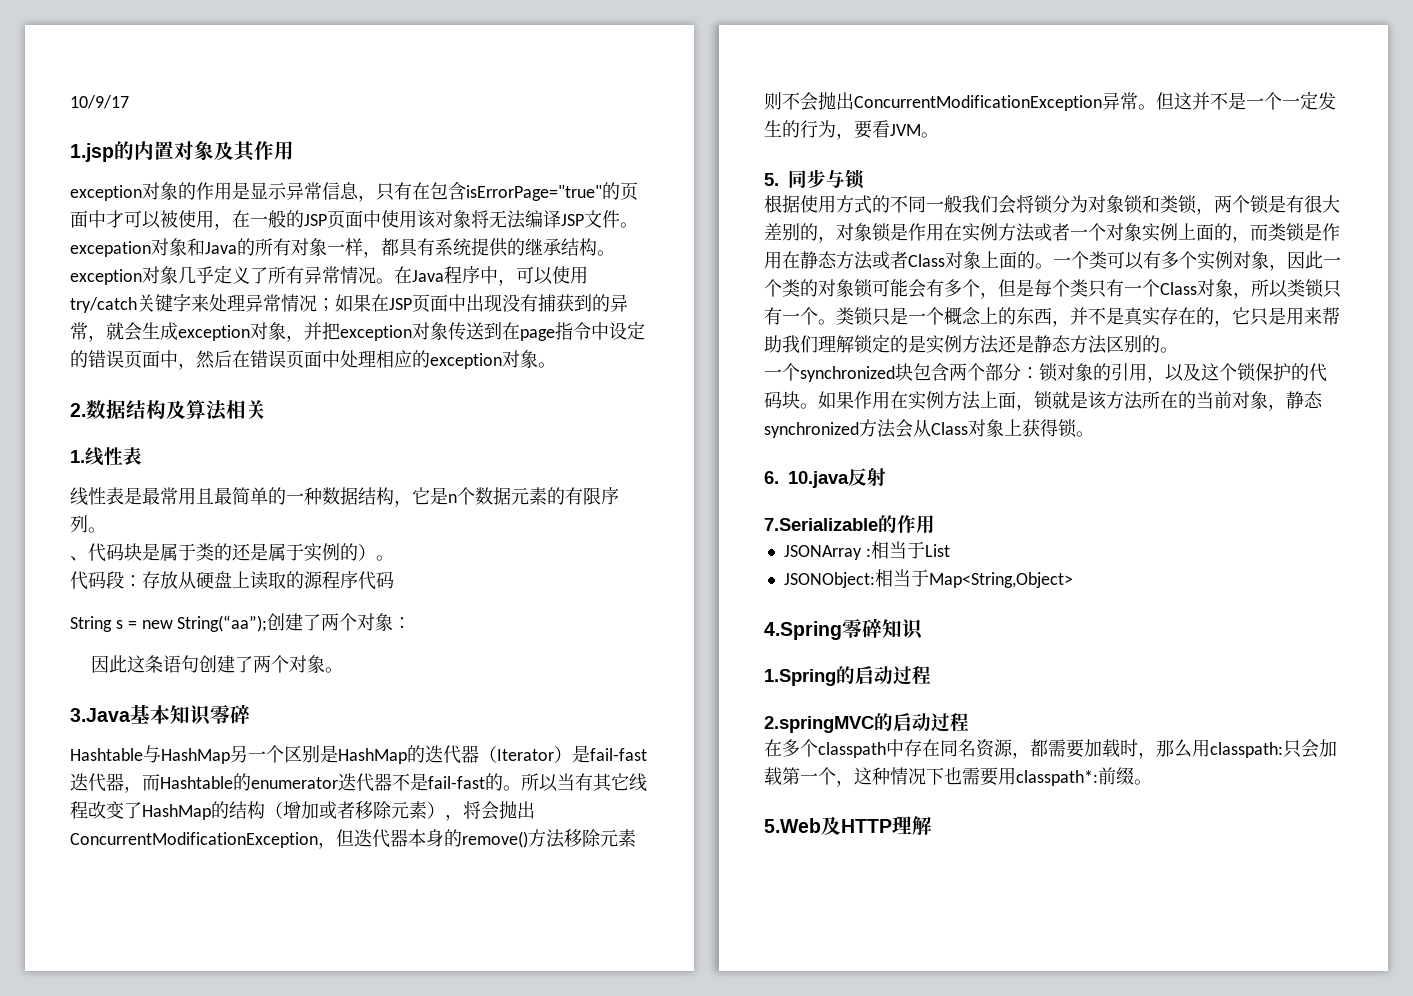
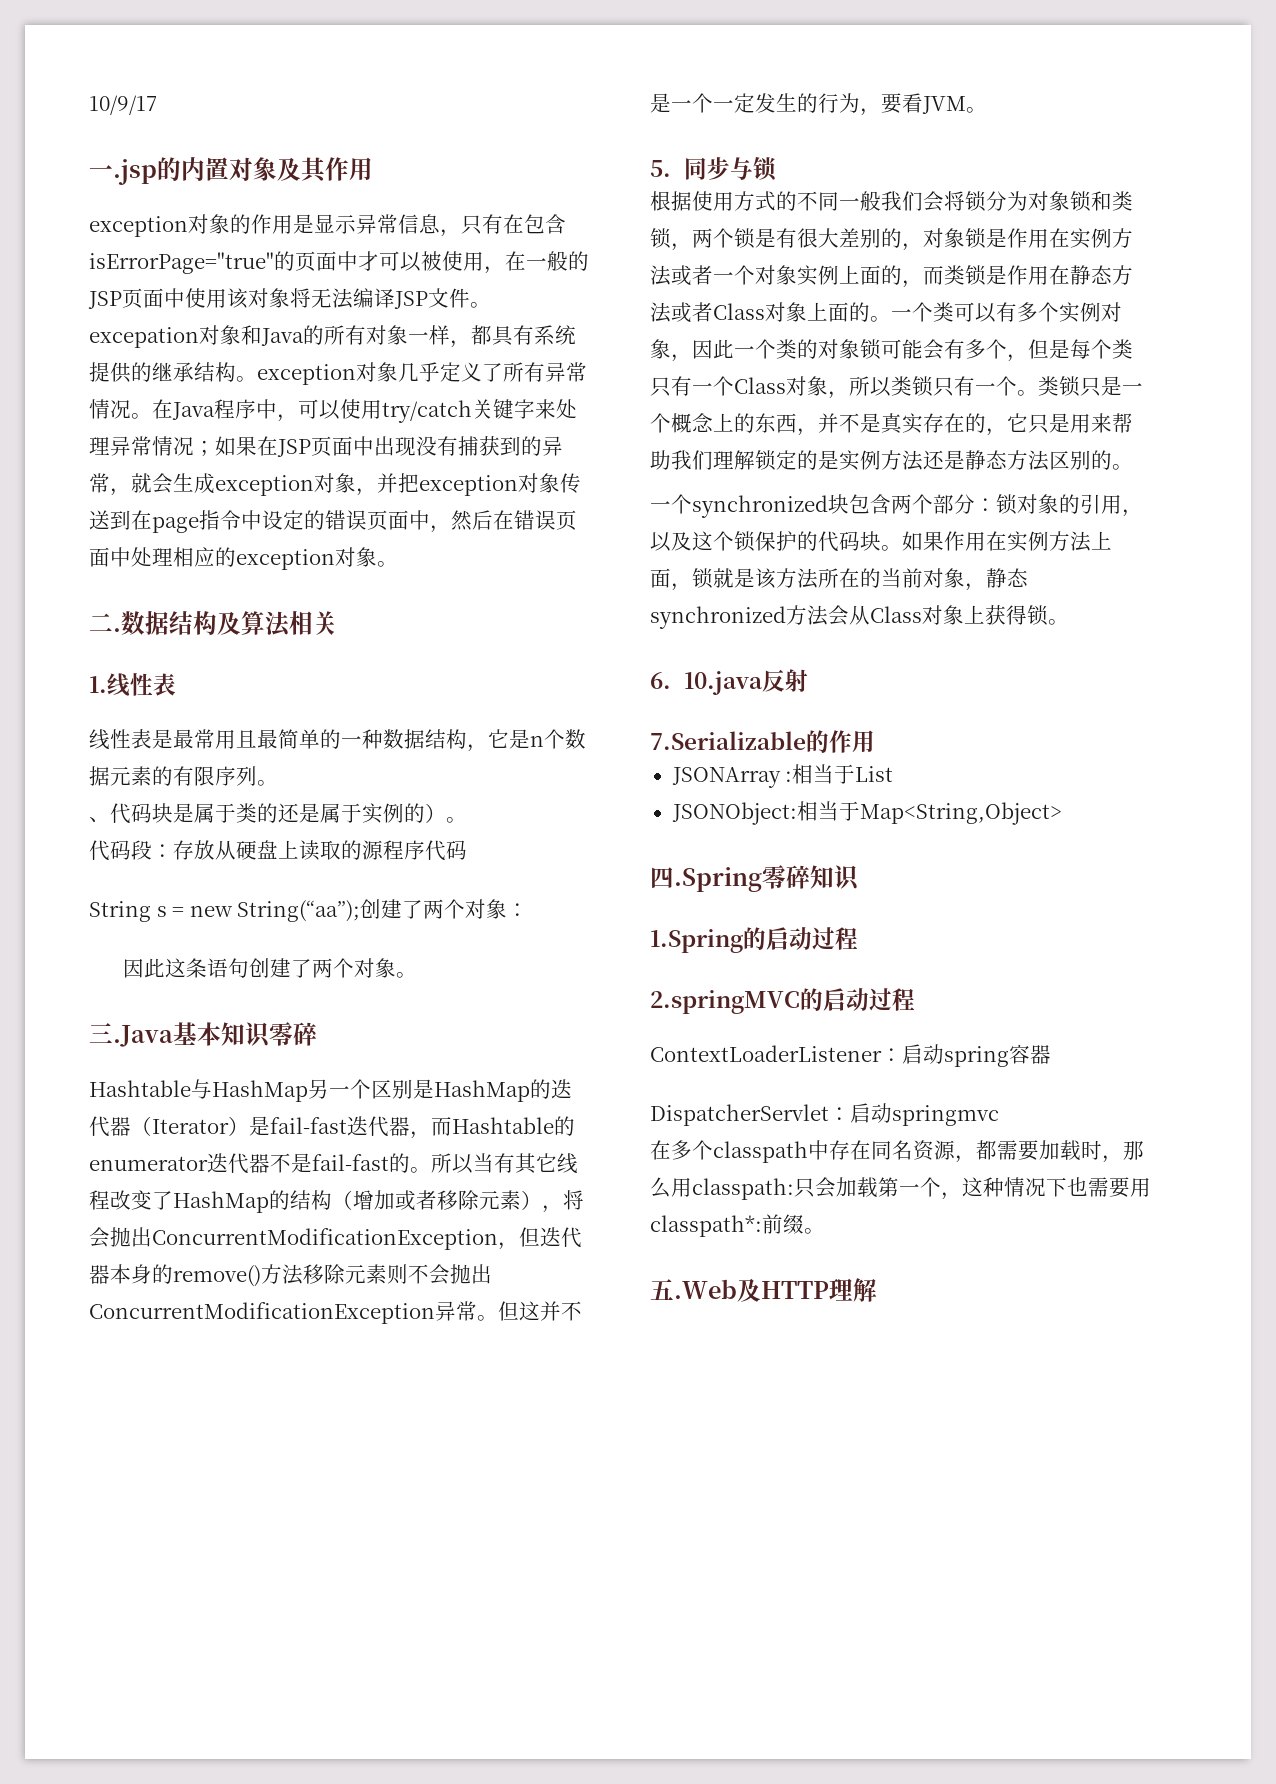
[70,143,114,162] 1.jsp -> [89,159,157,185] 一.jsp
[70,403,86,417] 2. -> [89,613,121,632] 二.
[70,708,130,722] 3.Java -> [89,1023,173,1047] 三.Java
[764,621,842,640] 4.Spring -> [650,867,762,892] 四.Spring
(969, 722) none -> [650,1044,1051,1067] [650,1103,999,1126] // ContextLoaderListener：启动spring容器 // DispatcherServlet：启动springmvc
[764,818,821,833] 5.Web -> [650,1279,737,1300] 五.Web

